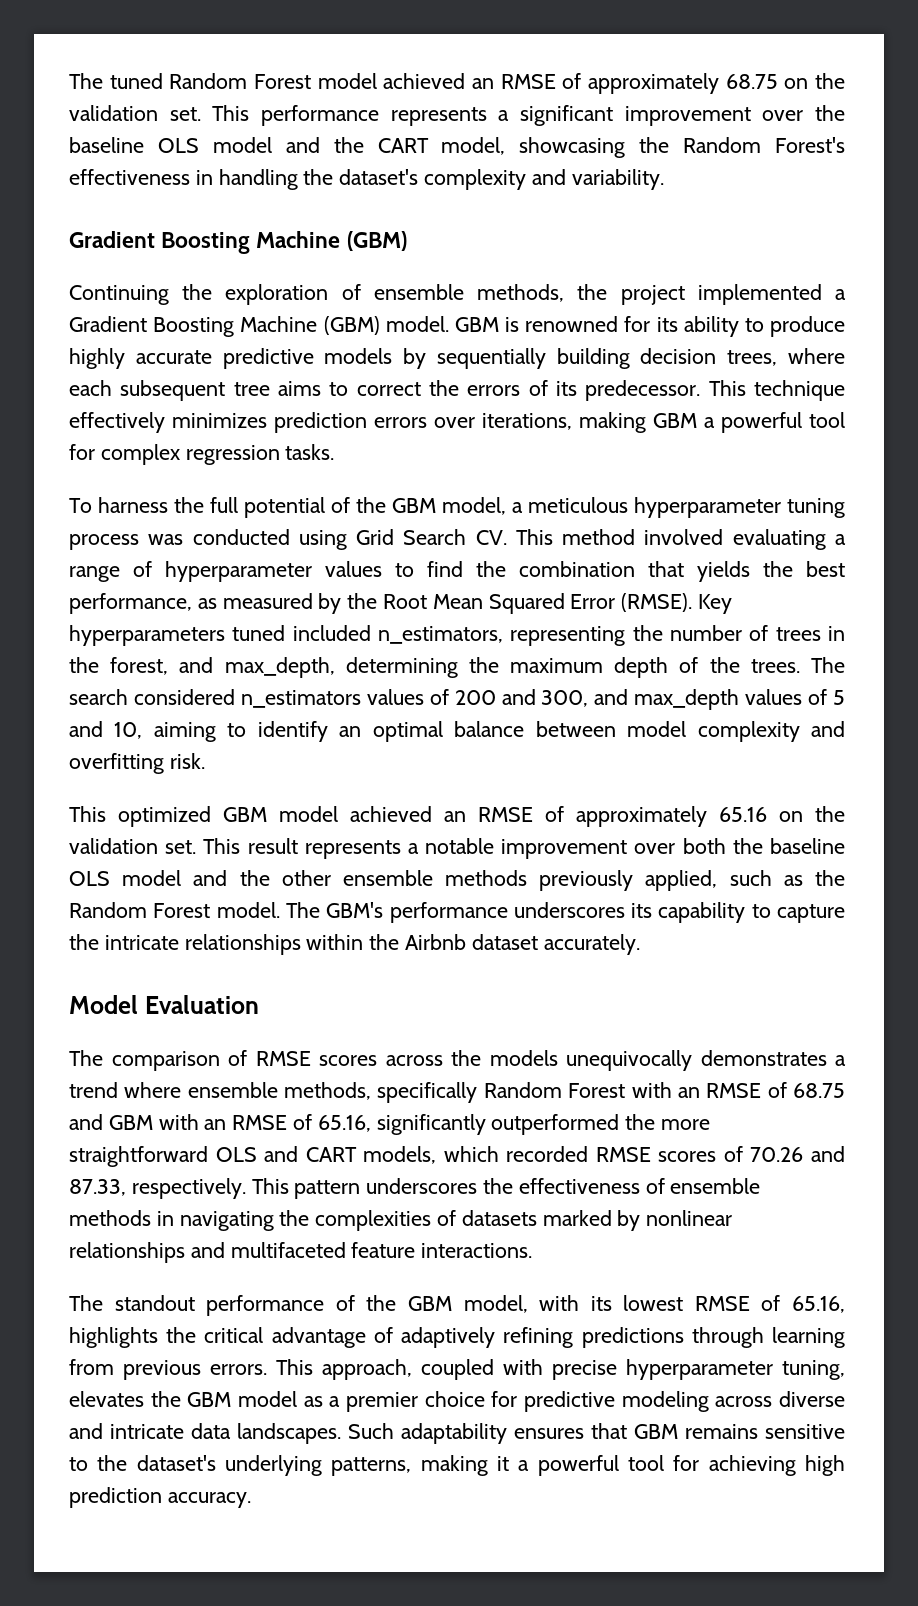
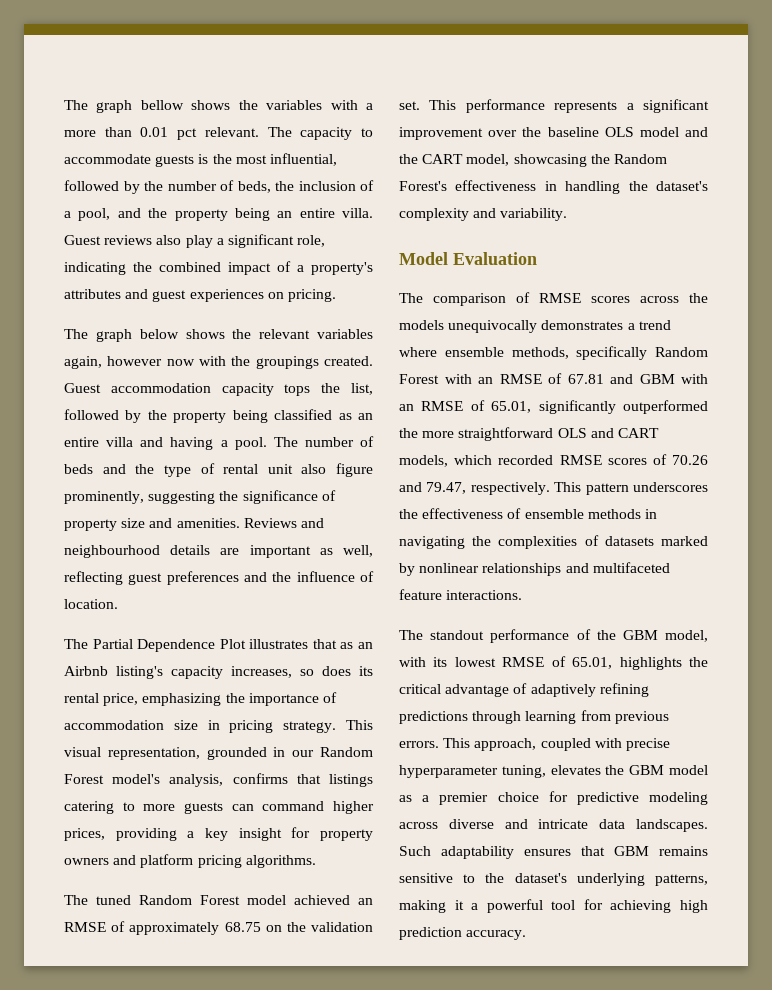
[69,73,103,89] The -> [64,100,373,113] [64,127,373,140] [64,153,337,167] [64,180,374,194] [64,208,373,221] [64,234,326,248] [64,261,373,275] [64,289,336,302] [64,329,373,342] [64,356,373,369] [64,383,374,396] [64,409,373,423] [64,436,374,450] [64,463,373,477] [64,490,336,504] [64,518,324,531] [64,545,373,558] [64,571,374,585] [64,599,118,609] [64,639,373,652] [64,666,373,679] [64,692,337,706] [64,720,374,733] [64,747,374,760] [64,773,373,787] [64,801,374,814] [64,827,373,841] [64,854,316,868] [64,895,88,905] The graph bellow shows the variables with a more than 0.01 pct relevant. The capacity to accommodate guests is the most influential, followed by the number of beds, the inclusion of a pool, and the property being an entire villa. Guest reviews also play a significant role, indicating the combined impact of a property's attributes and guest experiences on pricing. // The graph below shows the relevant variables again, however now with the groupings created. Guest accommodation capacity tops the list, followed by the property being classified as an entire villa and having a pool. The number of beds and the type of rental unit also figure prominently, suggesting the significance of property size and amenities. Reviews and neighbourhood details are important as well, reflecting guest preferences and the influence of location. // The Partial Dependence Plot illustrates that as an Airbnb listing's capacity increases, so does its rental price, emphasizing the importance of accommodation size in pricing strategy. This visual representation, grounded in our Random Forest model's analysis, confirms that listings catering to more guests can command higher prices, providing a key insight for property owners and platform pricing algorithms. // The
[69,231,407,254] [69,284,846,305] [69,316,845,337] [69,348,846,369] [69,380,845,401] [69,412,845,433] [69,444,335,465] [69,497,845,518] [69,529,847,550] [69,561,845,582] [69,593,733,614] [69,625,846,646] [69,657,845,678] [69,689,845,710] [69,721,845,742] [69,753,205,774] [69,806,845,827] [69,838,845,859] [69,870,845,891] [69,902,846,923] [69,934,640,955] // Gradient Boosting Machine (GBM) // Continuing the exploration of ensemble methods, the project implemented a Gradient Boosting Machine (GBM) model. GBM is renowned for its ability to produce highly accurate predictive models by sequentially building decision trees, where each subsequent tree aims to correct the errors of its predecessor. This technique effectively minimizes prediction errors over iterations, making GBM a powerful tool for complex regression tasks. // To harness the full potential of the GBM model, a meticulous hyperparameter tuning process was conducted using Grid Search CV. This method involved evaluating a range of hyperparameter values to find the combination that yields the best performance, as measured by the Root Mean Squared Error (RMSE). Key hyperparameters tuned included n_estimators, representing the number of trees in the forest, and max_depth, determining the maximum depth of the trees. The search considered n_estimators values of 200 and 300, and max_depth values of 5 and 10, aiming to identify an optimal balance between model complexity and overfitting risk. // This optimized GBM model achieved an RMSE of approximately 65.16 on the validation set. This result represents a notable improvement over both the baseline OLS model and the other ensemble methods previously applied, such as the Random Forest model. The GBM's performance underscores its capability to capture the intricate relationships within the Airbnb dataset accurately. -> (568, 214) none
[793,1083,846,1098] 68.75 -> [567,374,604,384] 67.81
[317,1115,371,1132] 65.16, -> [491,401,532,413] 65.01,
[69,1179,126,1196] 87.33, -> [426,482,467,494] 79.47,
[792,1296,846,1313] 65.16, -> [572,657,613,669] 65.01,

